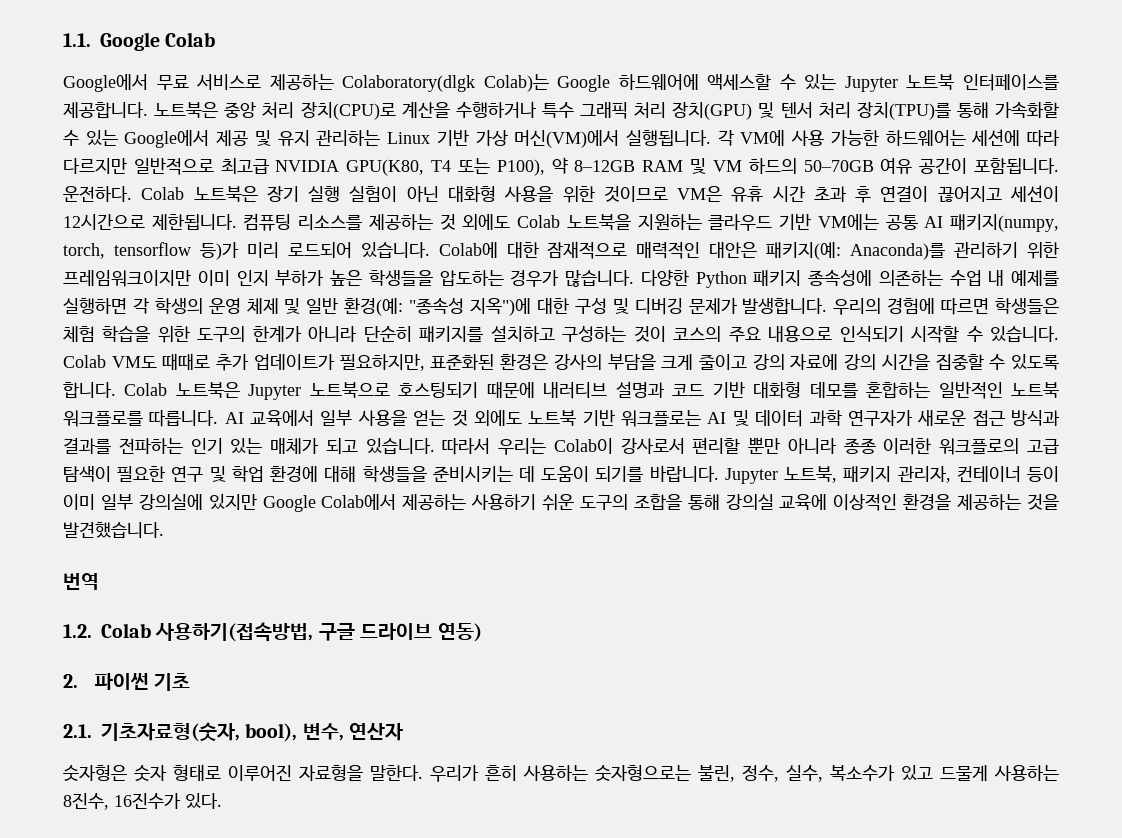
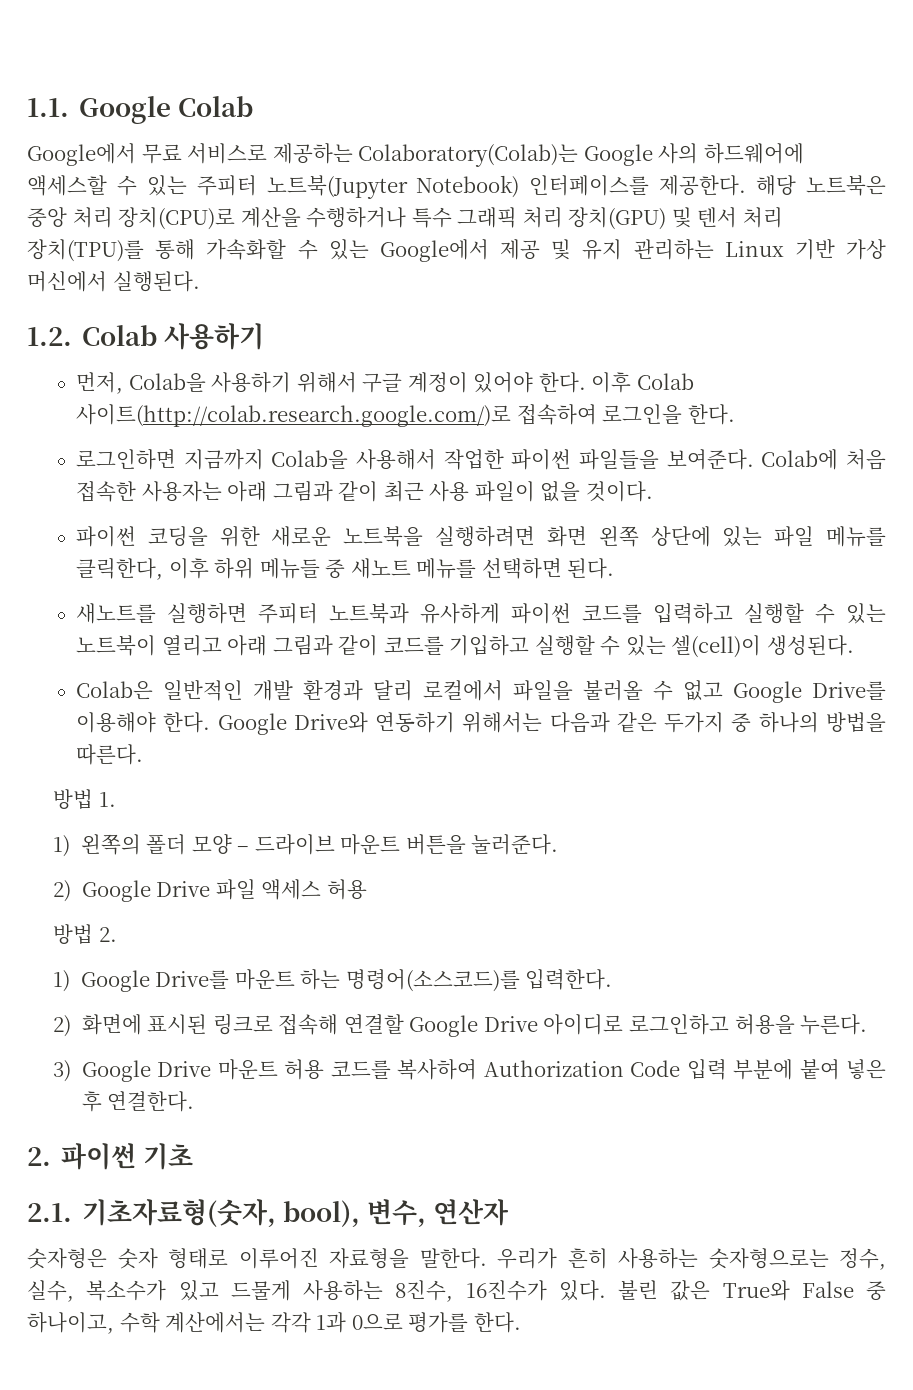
[342,74,611,92] Colaboratory(dlgk Colab)는 Google -> [358,143,699,167] Colaboratory(Colab)는 Google 사의
[844,74,1059,92] [63,102,148,118] Jupyter 노트북 인터페이스를 제공합니다. -> [196,175,797,199] 주피터 노트북(Jupyter Notebook) 인터페이스를 제공한다. 해당
[514,129,1060,148] [63,157,1060,176] [63,185,1060,203] [63,213,1060,232] [63,241,1059,260] [63,269,1059,288] [63,297,1060,316] [63,325,1060,343] [63,353,1059,371] [63,381,1060,400] [63,410,1060,427] [63,437,1059,455] [63,465,1059,484] [63,493,1059,512] [63,522,164,538] [63,573,99,590] [63,622,482,642] 머신(VM)에서 실행됩니다. 각 VM에 사용 가능한 하드웨어는 세션에 따라 다르지만 일반적으로 최고급 NVIDIA GPU(K80, T4 또는 P100), 약 8–12GB RAM 및 VM 하드의 50–70GB 여유 공간이 포함됩니다. 운전하다. Colab 노트북은 장기 실행 실험이 아닌 대화형 사용을 위한 것이므로 VM은 유휴 시간 초과 후 연결이 끊어지고 세션이 12시간으로 제한됩니다. 컴퓨팅 리소스를 제공하는 것 외에도 Colab 노트북을 지원하는 클라우드 기반 VM에는 공통 AI 패키지(numpy, torch, tensorflow 등)가 미리 로드되어 있습니다. Colab에 대한 잠재적으로 매력적인 대안은 패키지(예: Anaconda)를 관리하기 위한 프레임워크이지만 이미 인지 부하가 높은 학생들을 압도하는 경우가 많습니다. 다양한 Python 패키지 종속성에 의존하는 수업 내 예제를 실행하면 각 학생의 운영 체제 및 일반 환경(예: "종속성 지옥")에 대한 구성 및 디버깅 문제가 발생합니다. 우리의 경험에 따르면 학생들은 체험 학습을 위한 도구의 한계가 아니라 단순히 패키지를 설치하고 구성하는 것이 코스의 주요 내용으로 인식되기 시작할 수 있습니다. Colab VM도 때때로 추가 업데이트가 필요하지만, 표준화된 환경은 강사의 부담을 크게 줄이고 강의 자료에 강의 시간을 집중할 수 있도록 합니다. Colab 노트북은 Jupyter 노트북으로 호스팅되기 때문에 내러티브 설명과 코드 기반 대화형 데모를 혼합하는 일반적인 노트북 워크플로를 따릅니다. AI 교육에서 일부 사용을 얻는 것 외에도 노트북 기반 워크플로는 AI 및 데이터 과학 연구자가 새로운 접근 방식과 결과를 전파하는 인기 있는 매체가 되고 있습니다. 따라서 우리는 Colab이 강사로서 편리할 뿐만 아니라 종종 이러한 워크플로의 고급 탐색이 필요한 연구 및 학업 환경에 대해 학생들을 준비시키는 데 도움이 되기를 바랍니다. Jupyter 노트북, 패키지 관리자, 컨테이너 등이 이미 일부 강의실에 있지만 Google Colab에서 제공하는 사용하기 쉬운 도구의 조합을 통해 강의실 교육에 이상적인 환경을 제공하는 것을 발견했습니다. // 번역 // 1.2. Colab 사용하기(접속방법, 구글 드라이브 연동) -> [27,271,200,292] [27,323,265,350] [75,372,694,394] [75,404,735,427] [75,449,887,470] [75,481,653,502] [75,526,886,547] [75,558,615,580] [75,603,886,624] [75,635,854,658] [75,680,887,703] [75,712,886,735] [75,744,143,765] [53,789,116,809] [53,834,559,857] [53,879,367,902] [53,924,117,944] [53,969,613,992] [53,1014,868,1037] [53,1059,887,1082] [81,1091,195,1112] 머신에서 실행된다. // 1.2. Colab 사용하기 // 먼저, Colab을 사용하기 위해서 구글 계정이 있어야 한다. 이후 Colab 사이트(http://colab.research.google.com/)로 접속하여 로그인을 한다. // 로그인하면 지금까지 Colab을 사용해서 작업한 파이썬 파일들을 보여준다. Colab에 처음 접속한 사용자는 아래 그림과 같이 최근 사용 파일이 없을 것이다. // 파이썬 코딩을 위한 새로운 노트북을 실행하려면 화면 왼쪽 상단에 있는 파일 메뉴를 클릭한다, 이후 하위 메뉴들 중 새노트 메뉴를 선택하면 된다. // 새노트를 실행하면 주피터 노트북과 유사하게 파이썬 코드를 입력하고 실행할 수 있는 노트북이 열리고 아래 그림과 같이 코드를 기입하고 실행할 수 있는 셀(cell)이 생성된다. // Colab은 일반적인 개발 환경과 달리 로컬에서 파일을 불러올 수 없고 Google Drive를 이용해야 한다. Google Drive와 연동하기 위해서는 다음과 같은 두가지 중 하나의 방법을 따른다. // 방법 1. // 1) 왼쪽의 폴더 모양 – 드라이브 마운트 버튼을 눌러준다. // 2) Google Drive 파일 액세스 허용 // 방법 2. // 1) Google Drive를 마운트 하는 명령어(소스코드)를 입력한다. // 2) 화면에 표시된 링크로 접속해 연결할 Google Drive 아이디로 로그인하고 허용을 누른다. // 3) Google Drive 마운트 허용 코드를 복사하여 Authorization Code 입력 부분에 붙여 넣은 후 연결한다.
[698,765,735,782] 불린, -> (829, 1258) none
(222, 801) none -> [618,1280,886,1301] [27,1312,521,1334] 불린 값은 True와 False 중 하나이고, 수학 계산에서는 각각 1과 0으로 평가를 한다.

